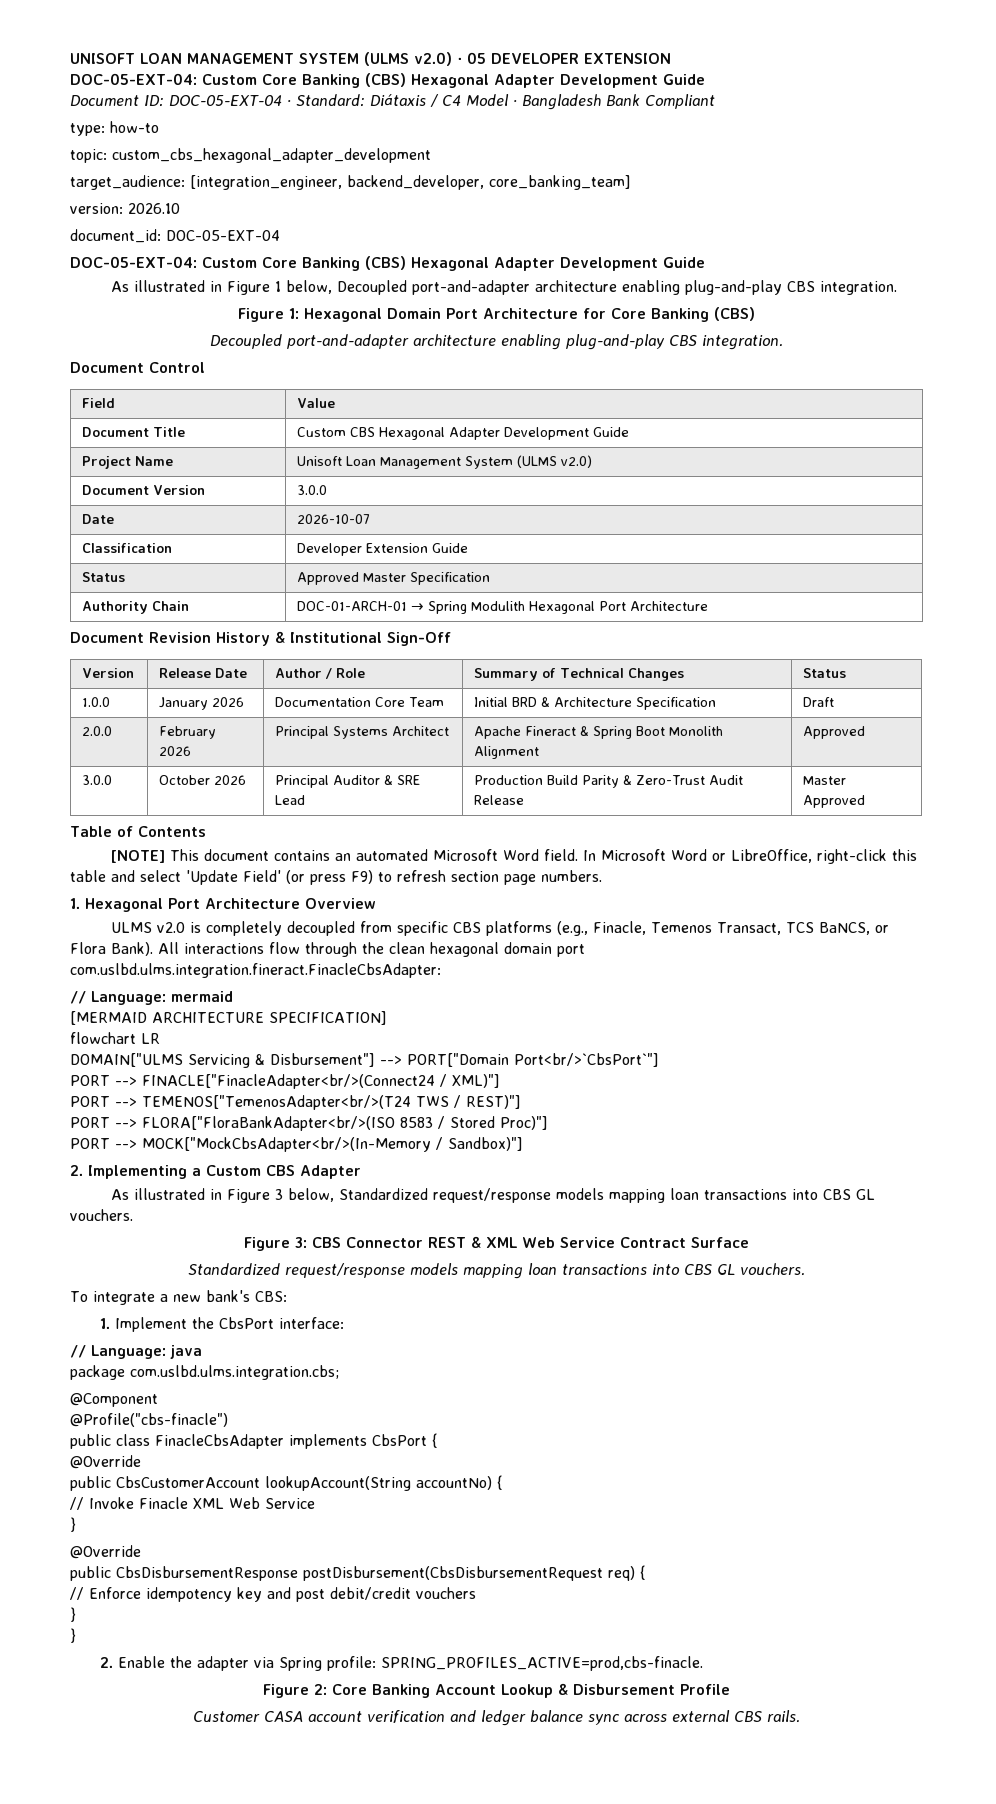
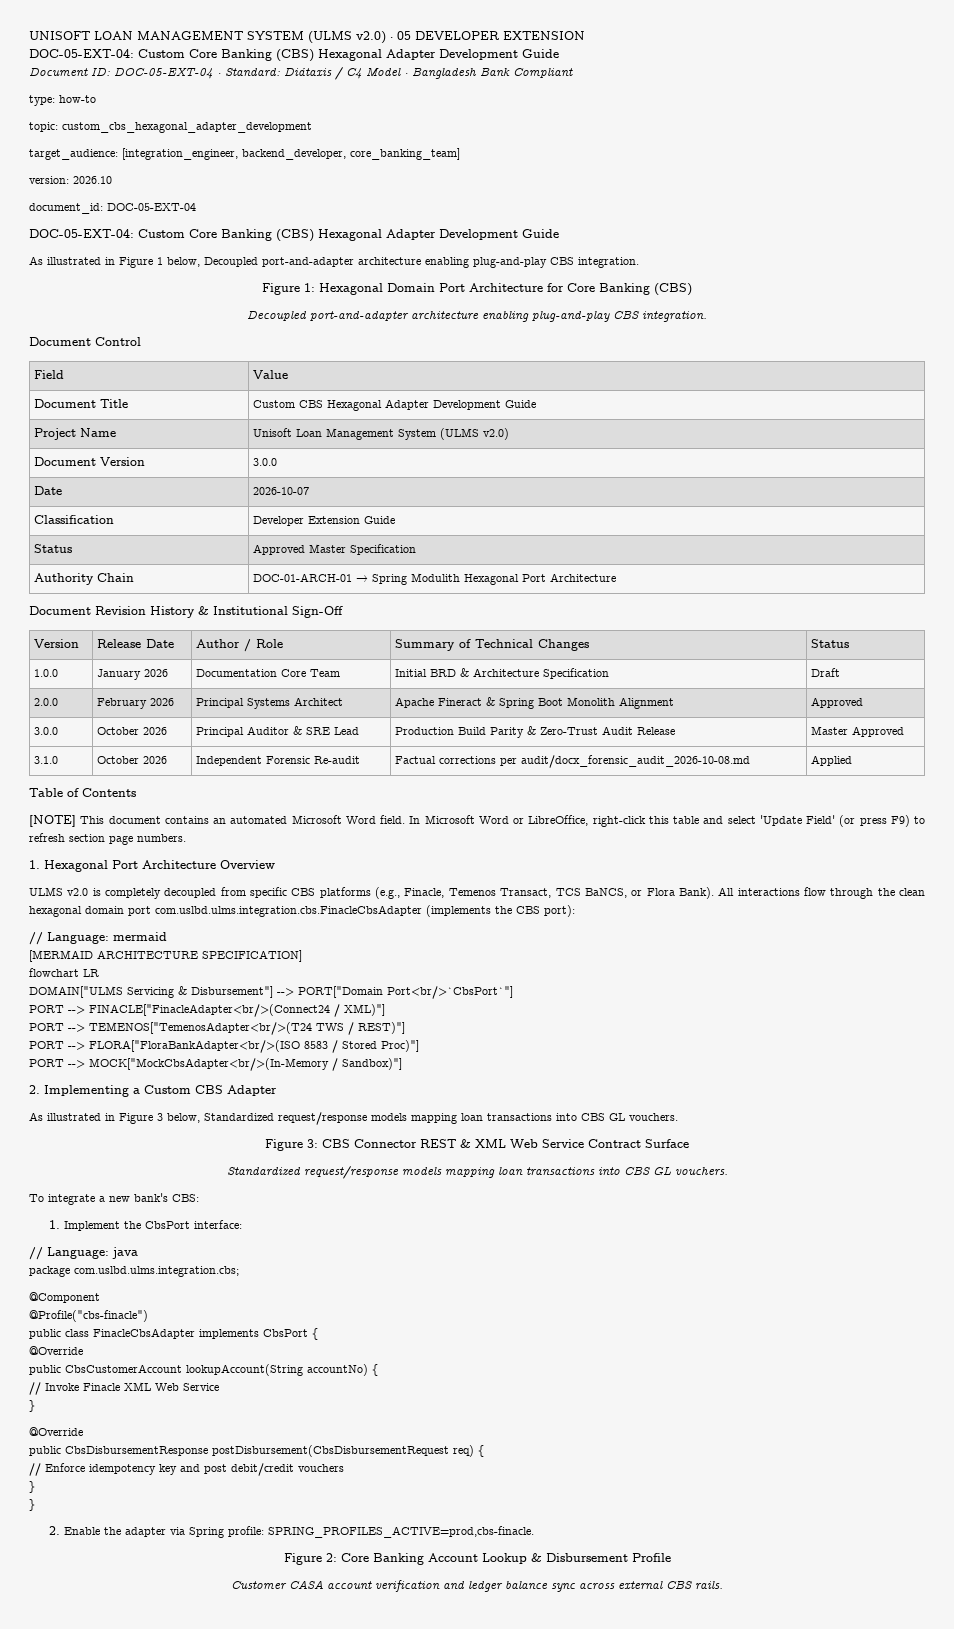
(866, 801) none -> [33,756,58,764] [96,756,167,764] [195,756,360,766] [394,755,750,768] [810,755,852,766] // 3.1.0 | October 2026 | Independent Forensic Re-audit | Factual corrections per audit/docx_forensic_audit_2026-10-08.md | Applied
[70,963,441,978] com.uslbd.ulms.integration.fineract.FinacleCbsAdapter: -> [155,905,575,917] com.uslbd.ulms.integration.cbs.FinacleCbsAdapter (implements the CBS port):

